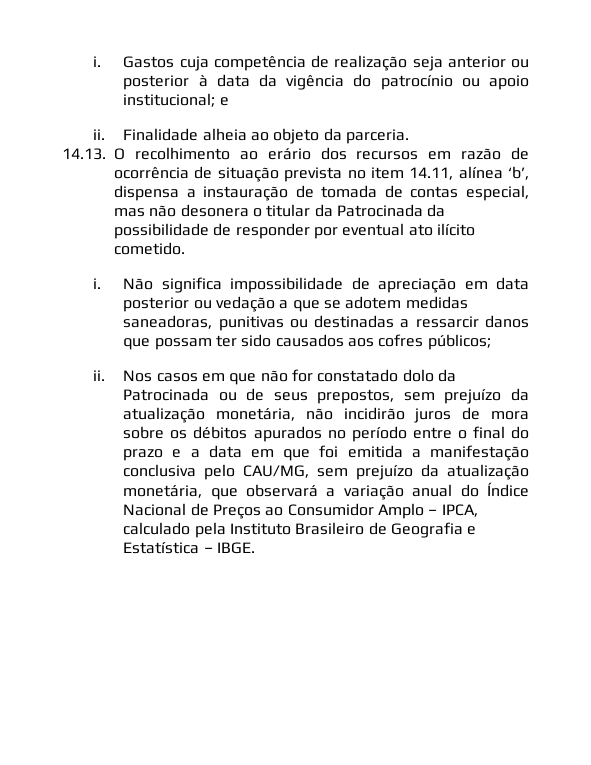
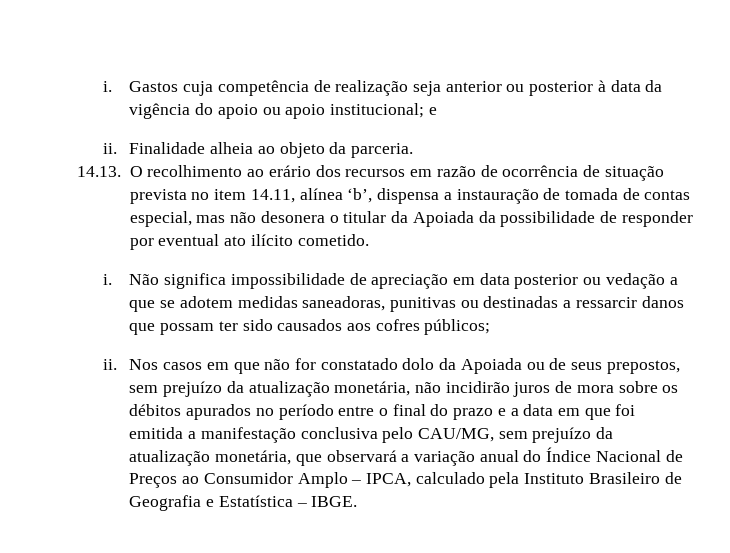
[380,75,453,90] patrocínio -> [217,104,258,119] apoio
[336,204,423,217] Patrocinada -> [412,211,474,227] Apoiada
[123,388,210,401] Patrocinada -> [460,358,522,374] Apoiada

